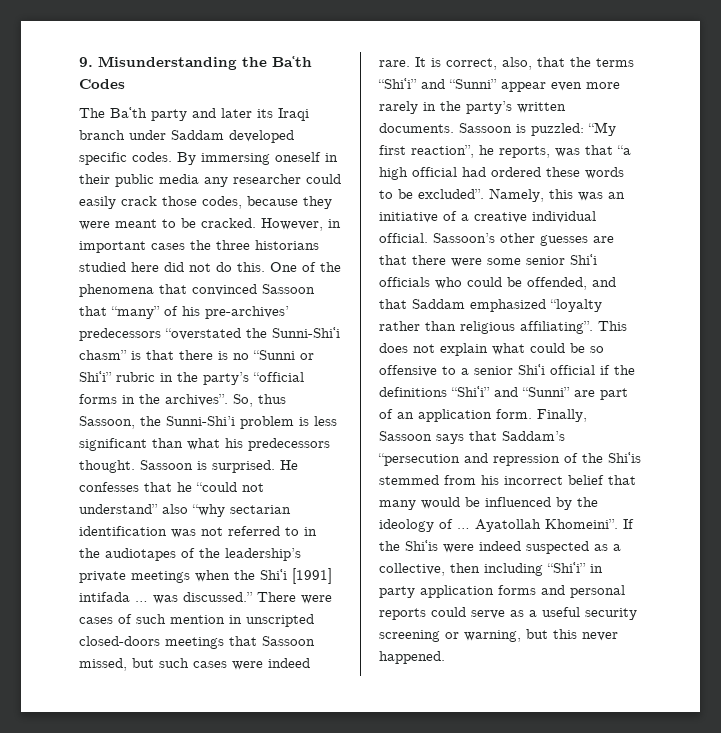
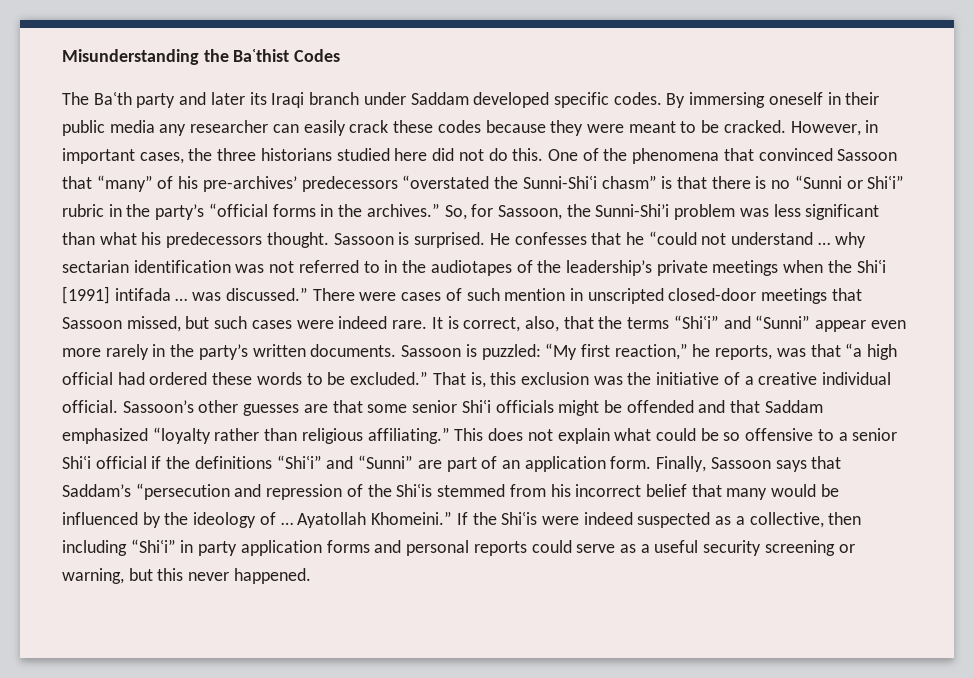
[79,57,93,67] 9. -> (62, 57) none
[272,56,312,67] Baʿth -> [233,49,290,62] Baʿthist
[306,174,341,184] could -> [272,124,299,133] can
[162,196,242,209] those codes, -> [393,120,481,133] these codes
[151,243,185,250] cases -> [139,152,184,164] cases,
[165,394,286,407] archives”. So, thus -> [366,203,494,220] archives.” So, for
[299,417,309,426] is -> [739,208,769,217] was
[79,504,225,517] understand” also “why -> [731,232,866,248] understand … why
[79,636,160,646] closed-doors -> [668,288,757,301] closed-door
[411,145,474,158] reaction”, -> [614,343,688,360] reaction,”
[418,188,625,202] excluded”. Namely, this was an -> [350,371,652,388] excluded.” That is, this exclusion was the
[412,255,482,267] there were -> (363, 406) none
[435,277,587,290] who could be offended, -> [558,400,694,416] might be offended
[520,321,593,334] affiliating”. -> [367,427,450,444] affiliating.”
[545,519,618,529] Khomeini”. -> [371,511,453,525] Khomeini.”

